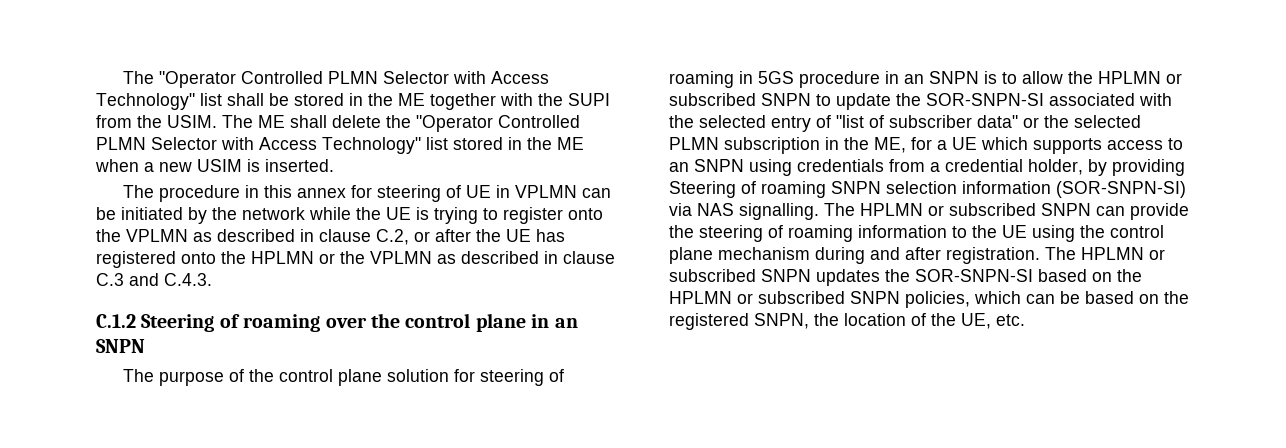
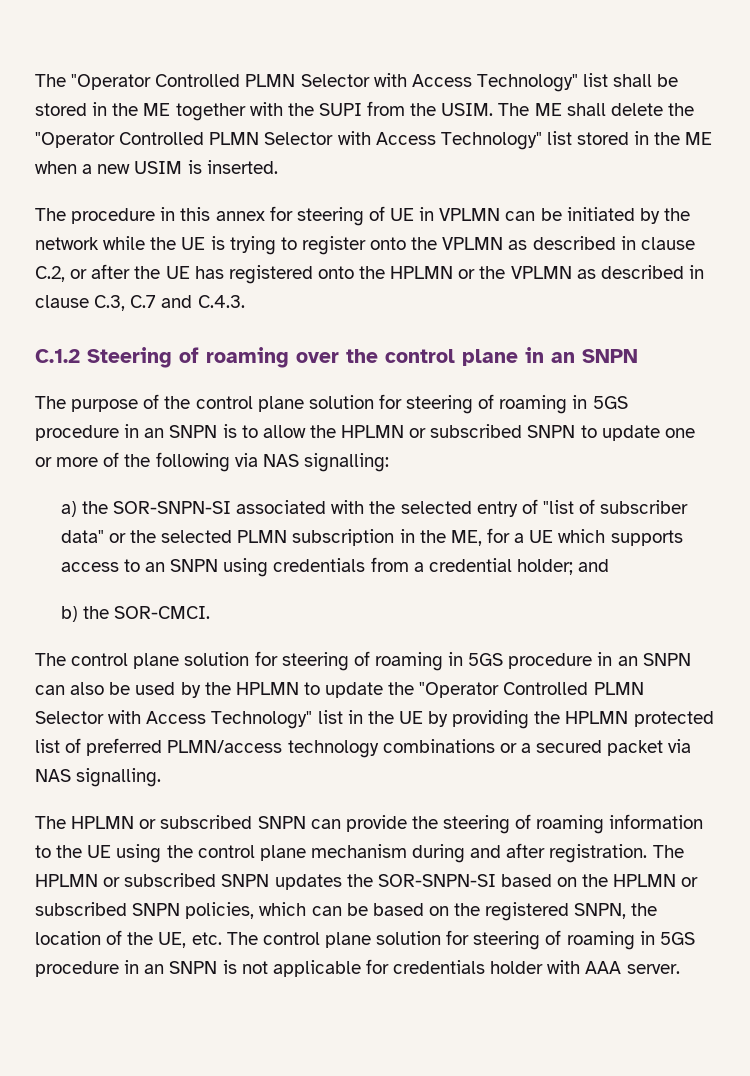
[96,273,124,286] C.3 -> [94,295,157,311] C.3, C.7
(891, 101) none -> [664,428,695,438] [35,452,389,472] [60,501,77,517] one or more of the following via NAS signalling: // a)
[1028,159,1185,176] [669,181,1186,198] holder, by providing Steering of roaming SNPN selection information (SOR-SNPN-SI) -> [516,559,610,575] [60,606,211,622] [35,651,691,671] [35,682,644,698] [35,710,714,729] [35,738,664,758] holder; and // b) the SOR-CMCI. // The control plane solution for steering of roaming in 5GS procedure in an SNPN can also be used by the HPLMN to update the "Operator Controlled PLMN Selector with Access Technology" list in the UE by providing the HPLMN protected list of preferred PLMN/access technology combinations or a secured packet
(819, 211) none -> (162, 777) //
(1025, 320) none -> [226,930,695,950] [35,959,680,977] The control plane solution for steering of roaming in 5GS procedure in an SNPN is not applicable for credentials holder with AAA server.

